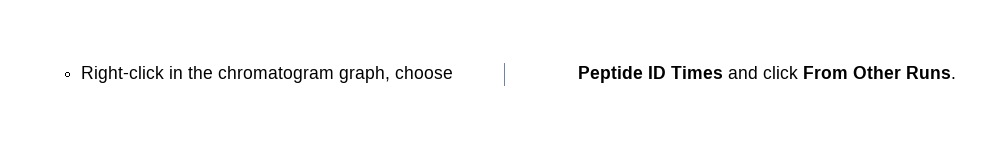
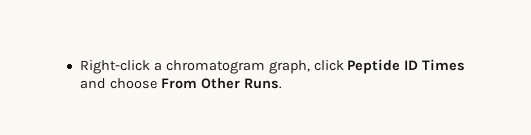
[169,66,214,79] in the -> [153,62,162,71] a
[395,66,454,79] choose -> [313,60,344,71] click
[763,66,799,79] click -> [109,78,157,89] choose

